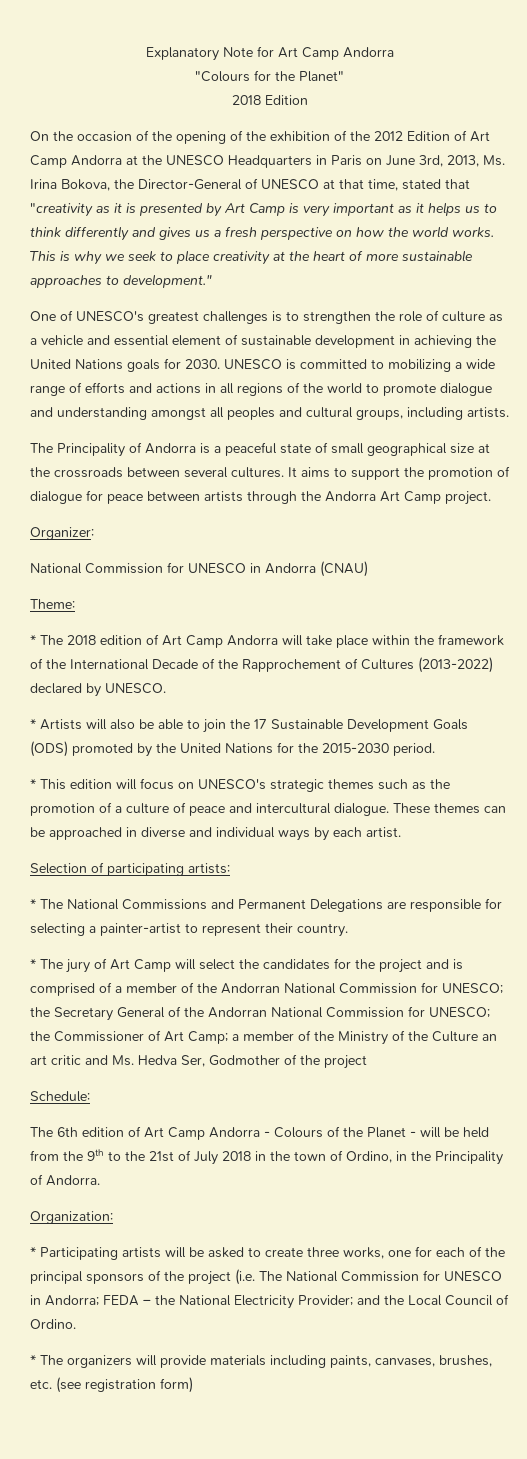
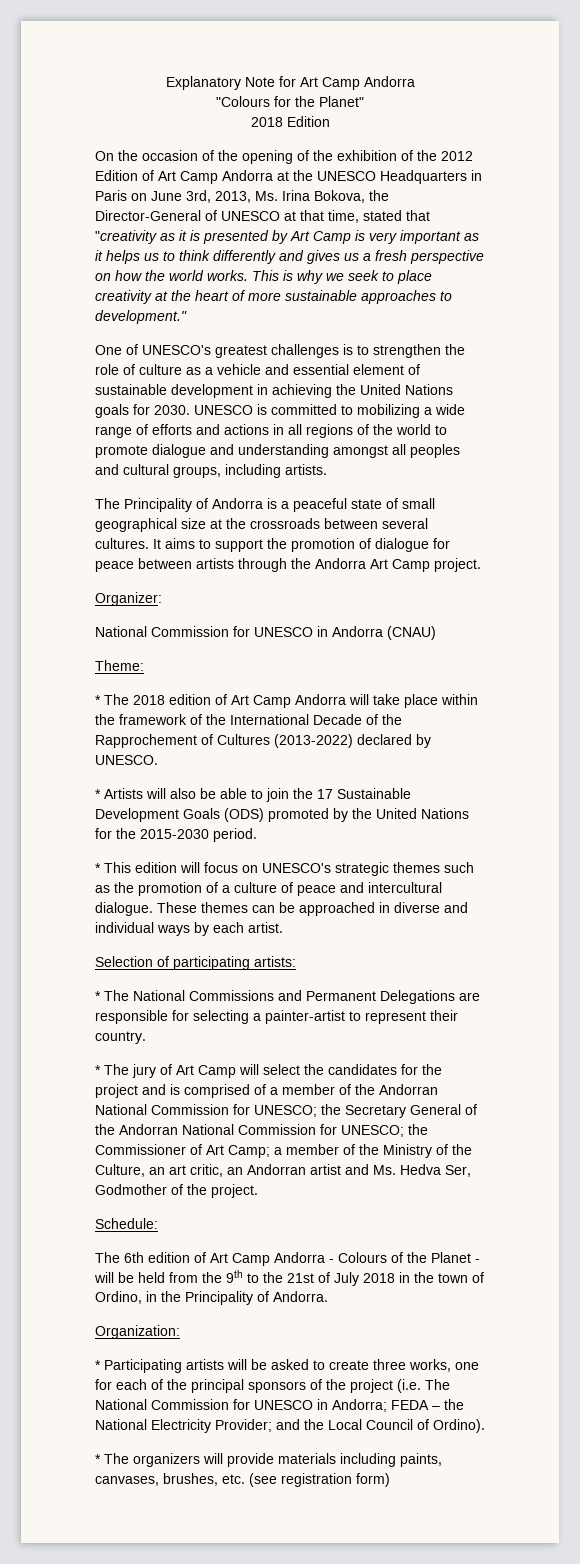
[432,1031,478,1042] Culture -> [95,1164,145,1177] Culture,
[51,1055,81,1065] critic -> [190,1164,341,1177] critic, an Andorran artist
[324,1055,367,1069] project -> [211,1184,258,1198] project.
[30,1319,76,1329] Ordino. -> [433,1419,485,1433] Ordino).

